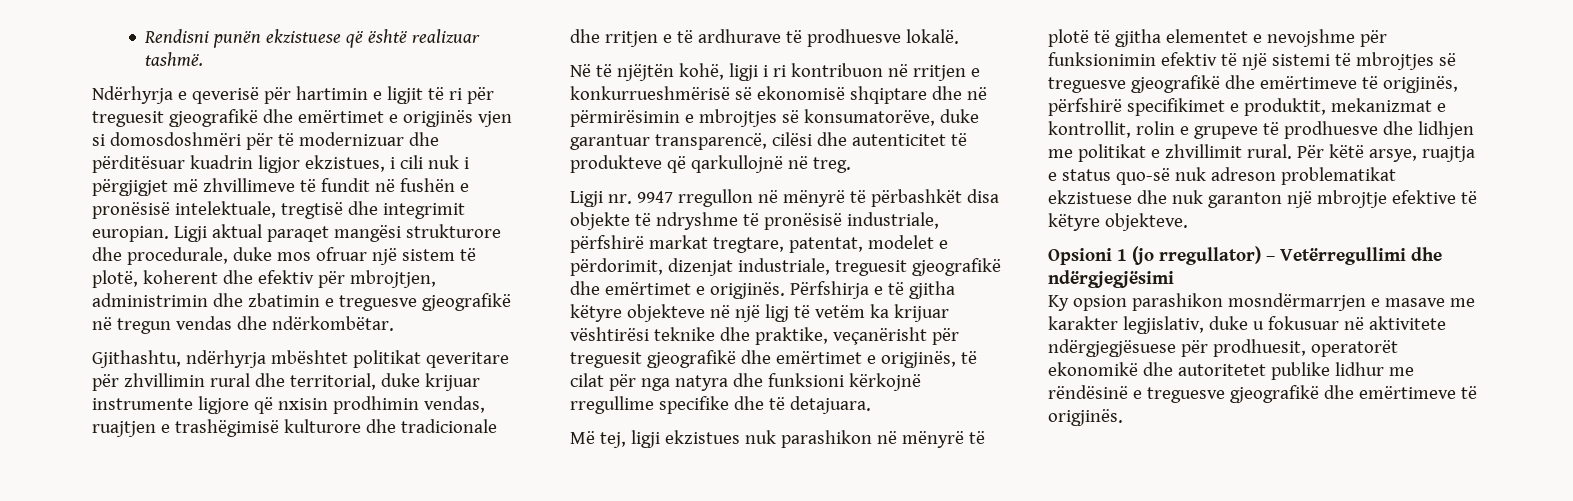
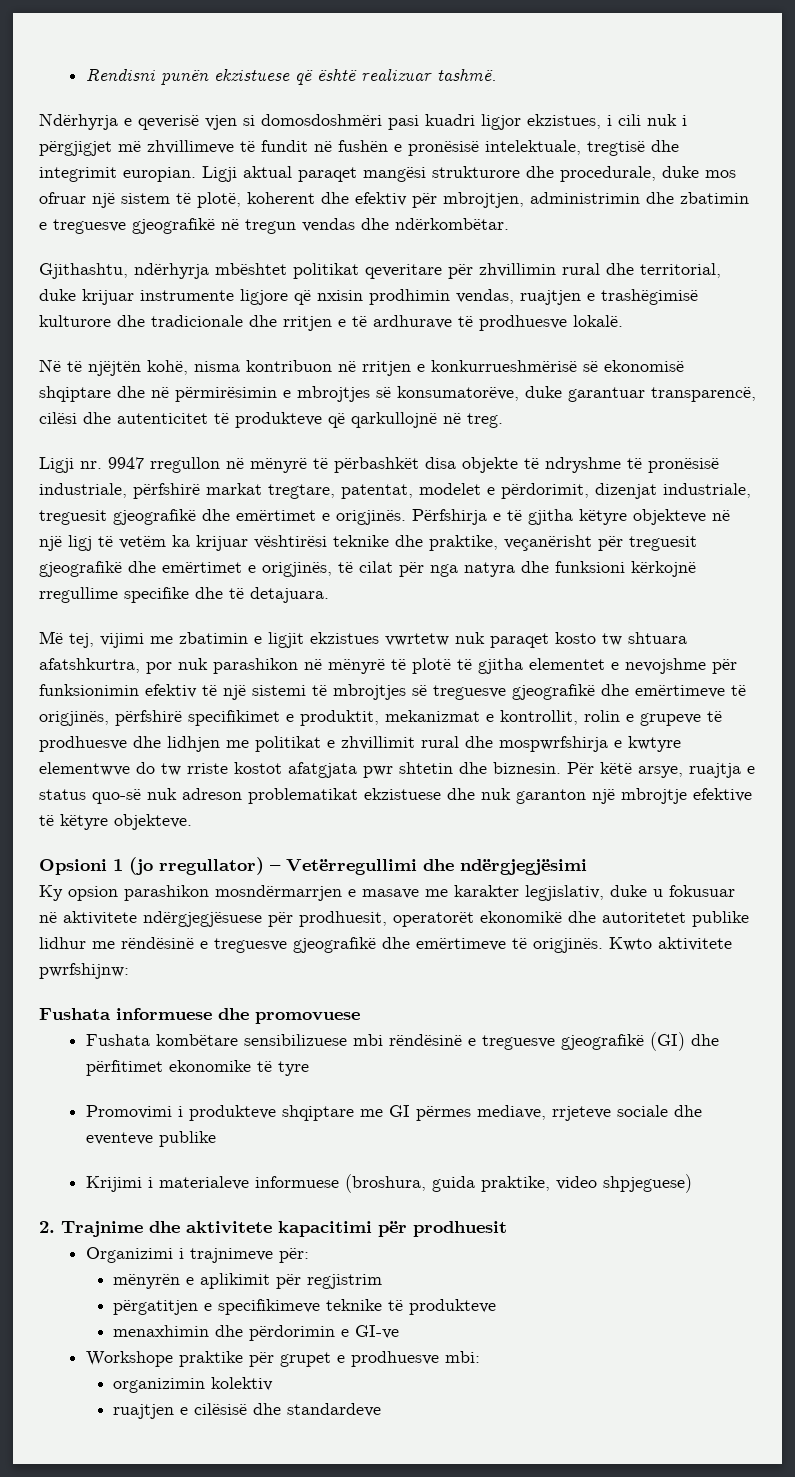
[263,86,494,104] [92,109,512,127] [92,132,439,150] [92,155,253,173] për hartimin e ligjit të ri për treguesit gjeografikë dhe emërtimet e origjinës vjen si domosdoshmëri për të modernizuar dhe përditësuar kuadrin -> [205,114,475,130] vjen si domosdoshmëri pasi kuadri
[728,63,786,81] ligji i ri -> [194,361,240,372] nisma
[630,430,740,448] ligji ekzistues -> [100,632,687,648] [39,658,172,674] vijimi me zbatimin e ligjit ekzistues vwrtetw nuk paraqet kosto tw shtuara afatshkurtra, por
[1246,144,1292,159] rural. -> [421,736,681,752] [39,762,561,778] rural dhe mospwrfshirja e kwtyre elementwve do tw rriste kostot afatgjata pwr shtetin dhe biznesin.
(1123, 417) none -> [609,937,732,951] [39,963,129,979] [39,1008,360,1024] [85,1032,719,1051] [85,1060,309,1076] [85,1105,702,1121] [85,1131,216,1147] [85,1174,692,1193] [39,1221,507,1237] [85,1247,309,1263] [113,1273,383,1289] [113,1299,497,1315] [113,1325,400,1341] [85,1351,480,1367] [113,1377,274,1393] [113,1403,382,1419] Kwto aktivitete pwrfshijnw: // Fushata informuese dhe promovuese // Fushata kombëtare sensibilizuese mbi rëndësinë e treguesve gjeografikë (GI) dhe përfitimet ekonomike të tyre // Promovimi i produkteve shqiptare me GI përmes mediave, rrjeteve sociale dhe eventeve publike // Krijimi i materialeve informuese (broshura, guida praktike, video shpjeguese) // 2. Trajnime dhe aktivitete kapacitimi për prodhuesit // Organizimi i trajnimeve për: // mënyrën e aplikimit për regjistrim // përgatitjen e specifikimeve teknike të produkteve // menaxhimin dhe përdorimin e GI-ve // Workshope praktike për grupet e prodhuesve mbi: // organizimin kolektiv // ruajtjen e cilësisë dhe standardeve

